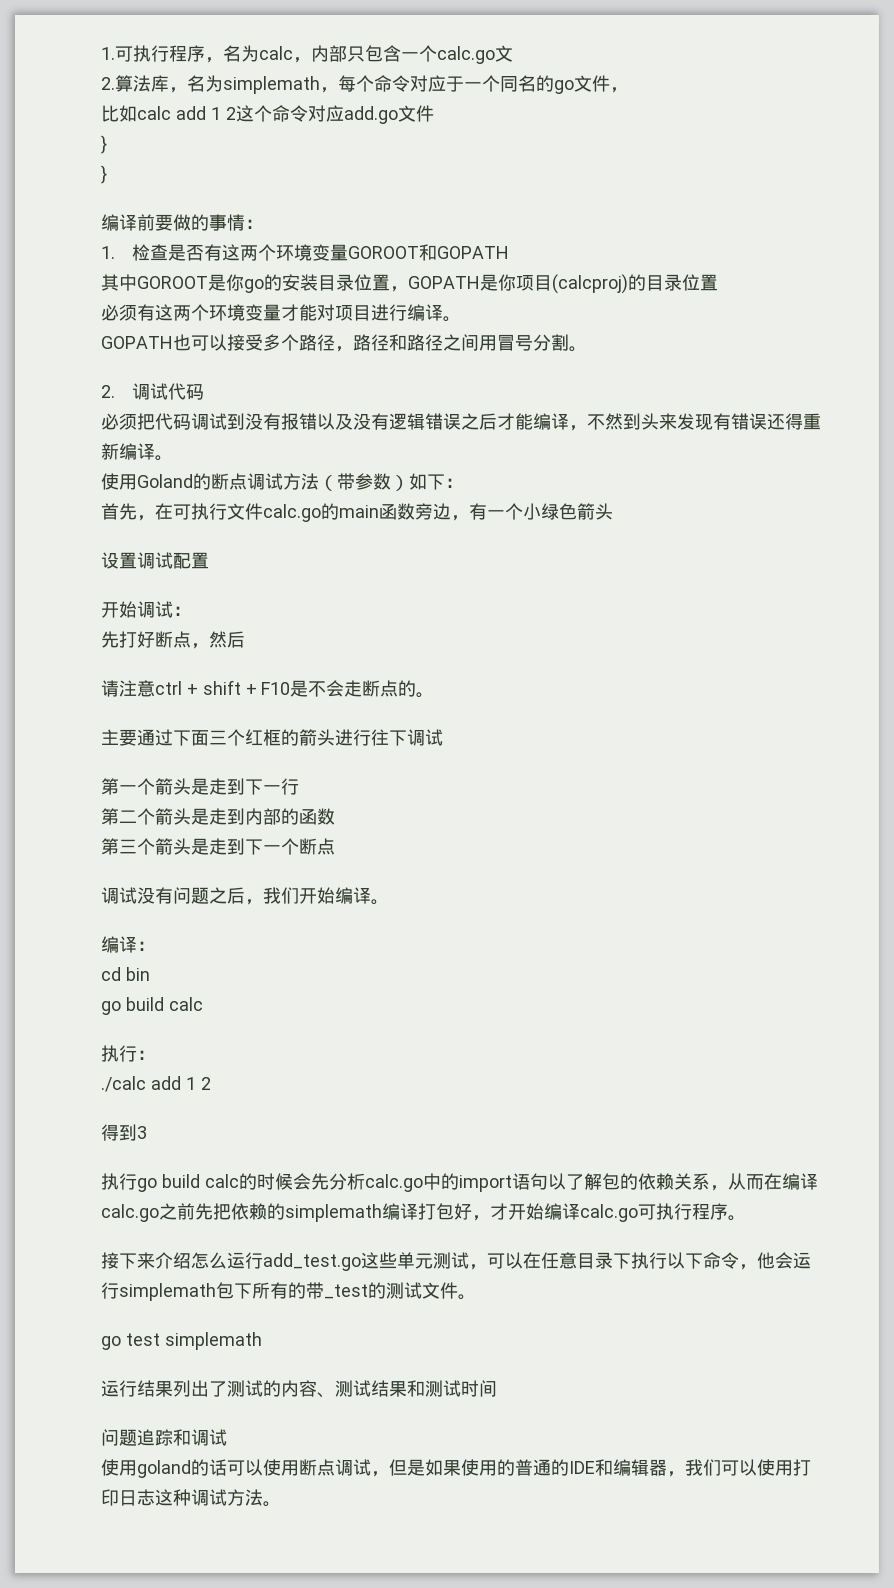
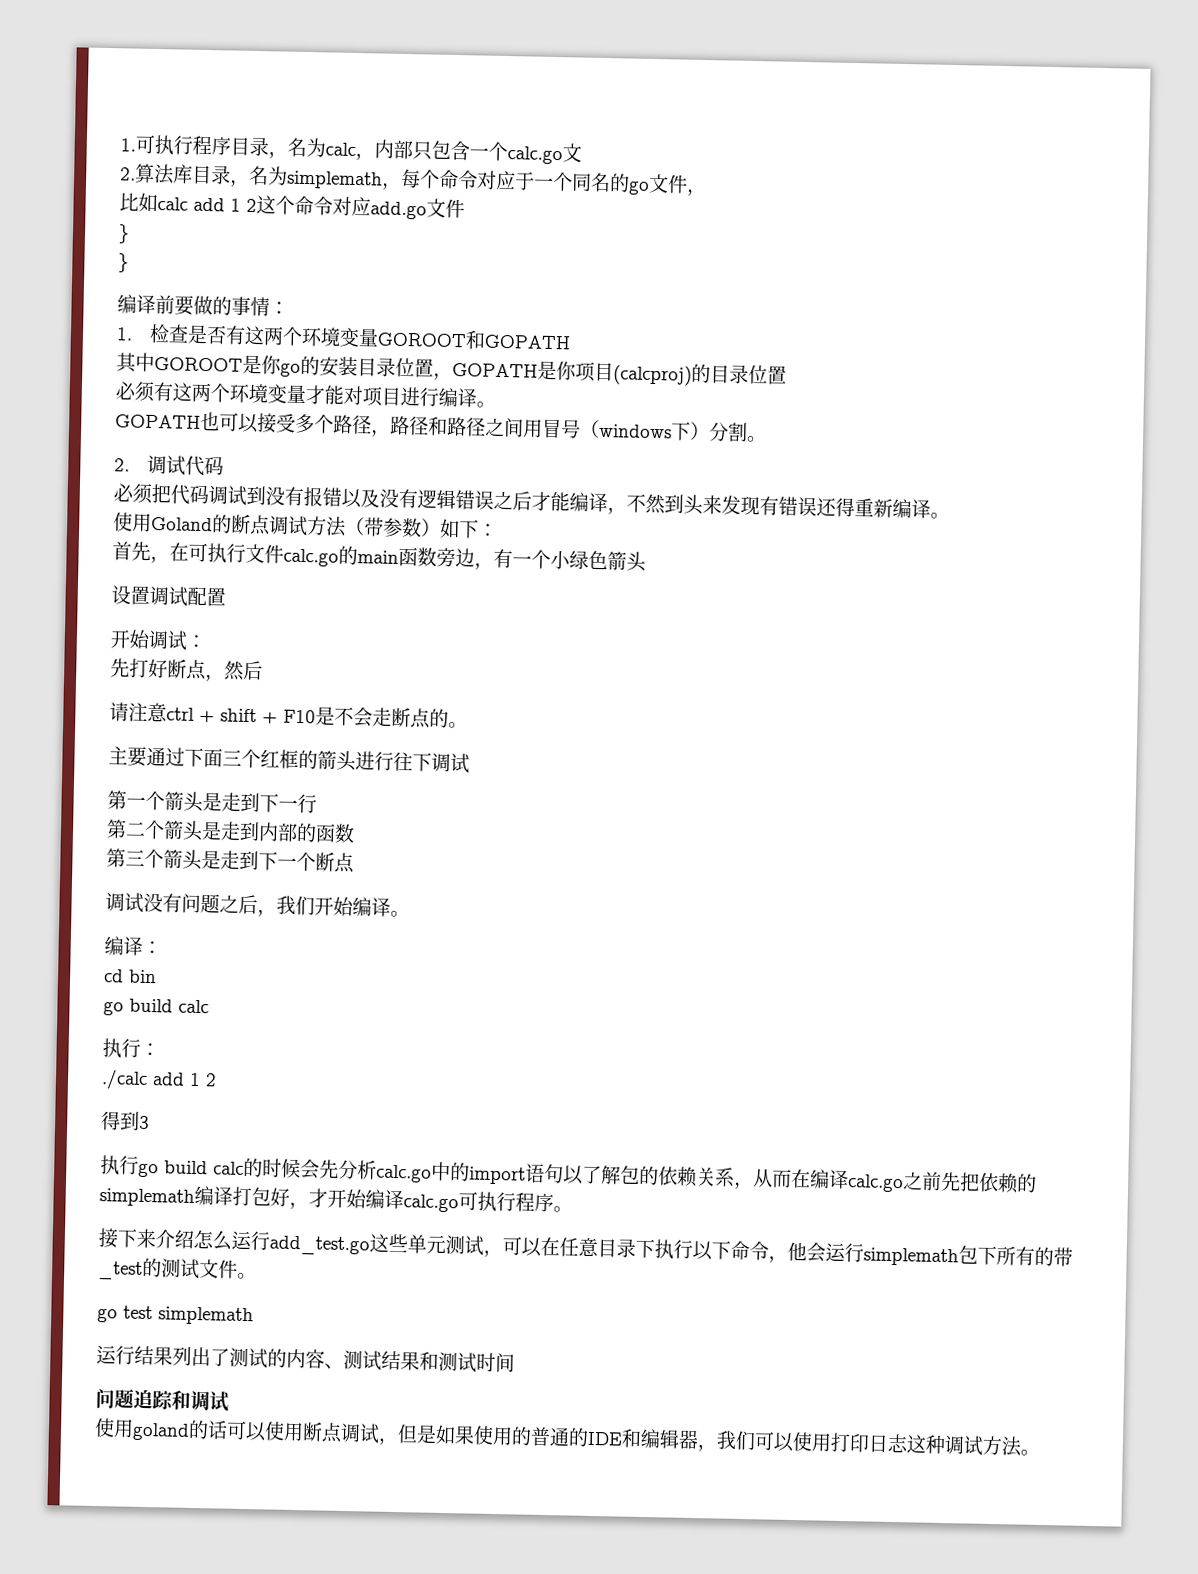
(205, 53) none -> [230,136,269,157] 目录
(169, 83) none -> [192,165,231,185] 目录
(533, 343) none -> [580,419,710,441] （windows下）

